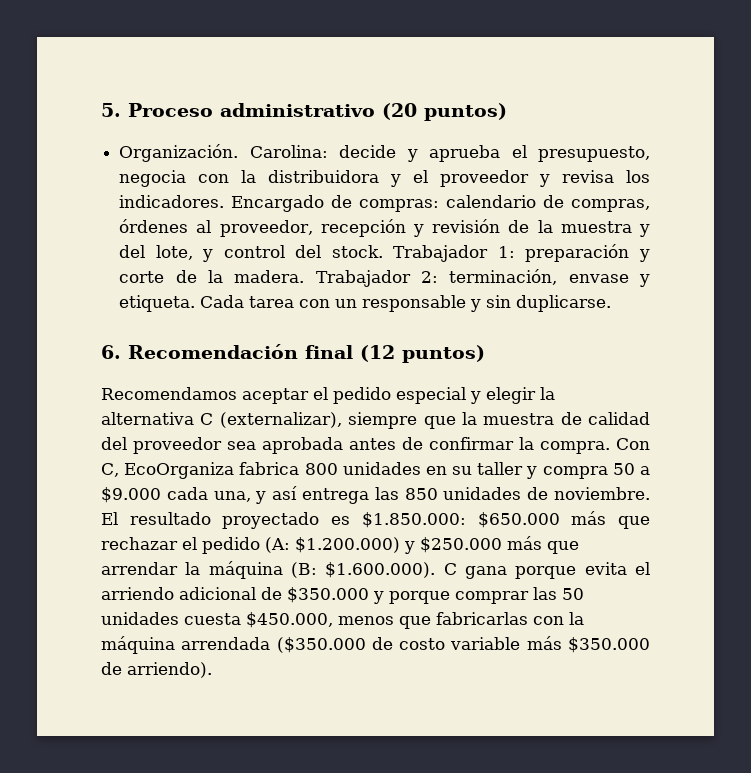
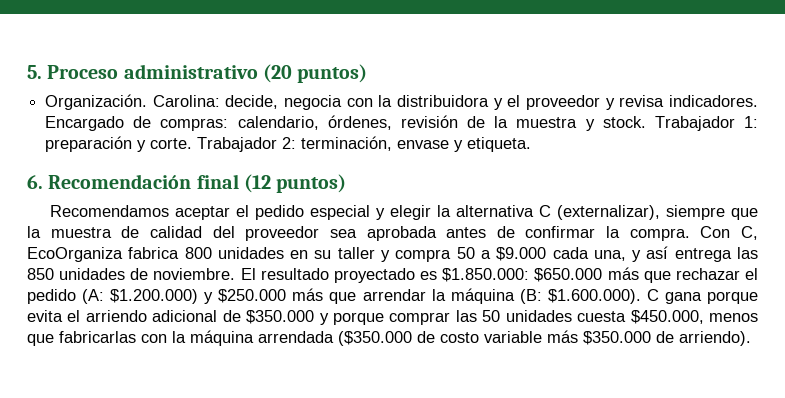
[339,145,651,162] decide y aprueba el presupuesto, -> [225,95,279,109] decide,
[626,170,651,183] los -> (665, 101) none
[446,195,650,212] [119,219,424,237] calendario de compras, órdenes al proveedor, recepción y -> [237,115,392,130] calendario, órdenes,
[119,245,322,262] del lote, y control del -> (595, 125) none
[119,270,305,283] corte de la madera. -> [150,138,193,149] corte.
[200,295,612,312] Cada tarea con un responsable y sin duplicarse. -> (532, 144) none

